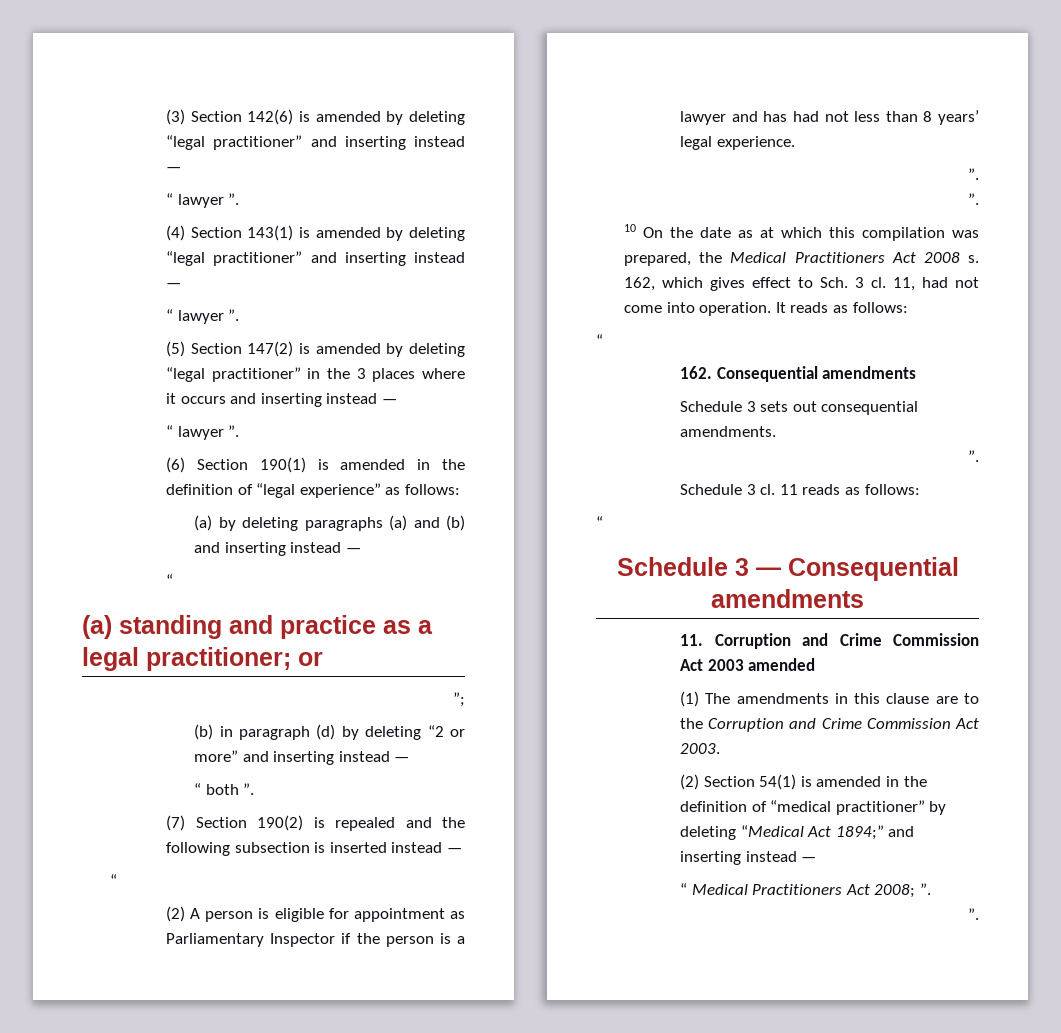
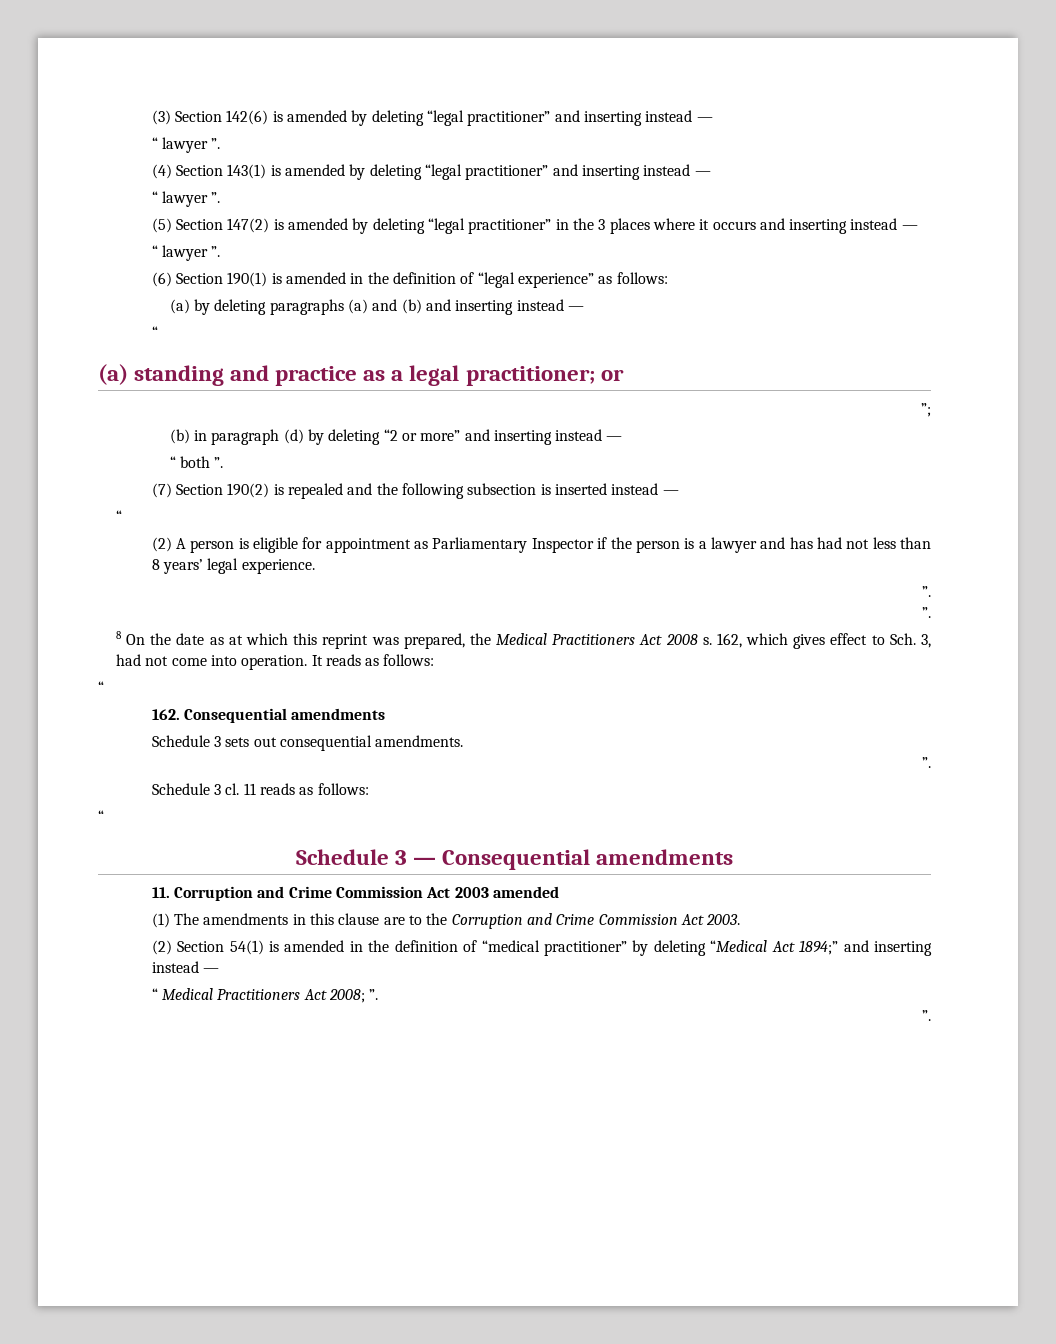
[624,224,637,232] 10 -> [115,631,122,639] 8
[862,227,946,241] compilation -> [322,634,369,649] reprint
[855,277,916,291] 3 cl. 11, -> [920,634,931,648] 3,

